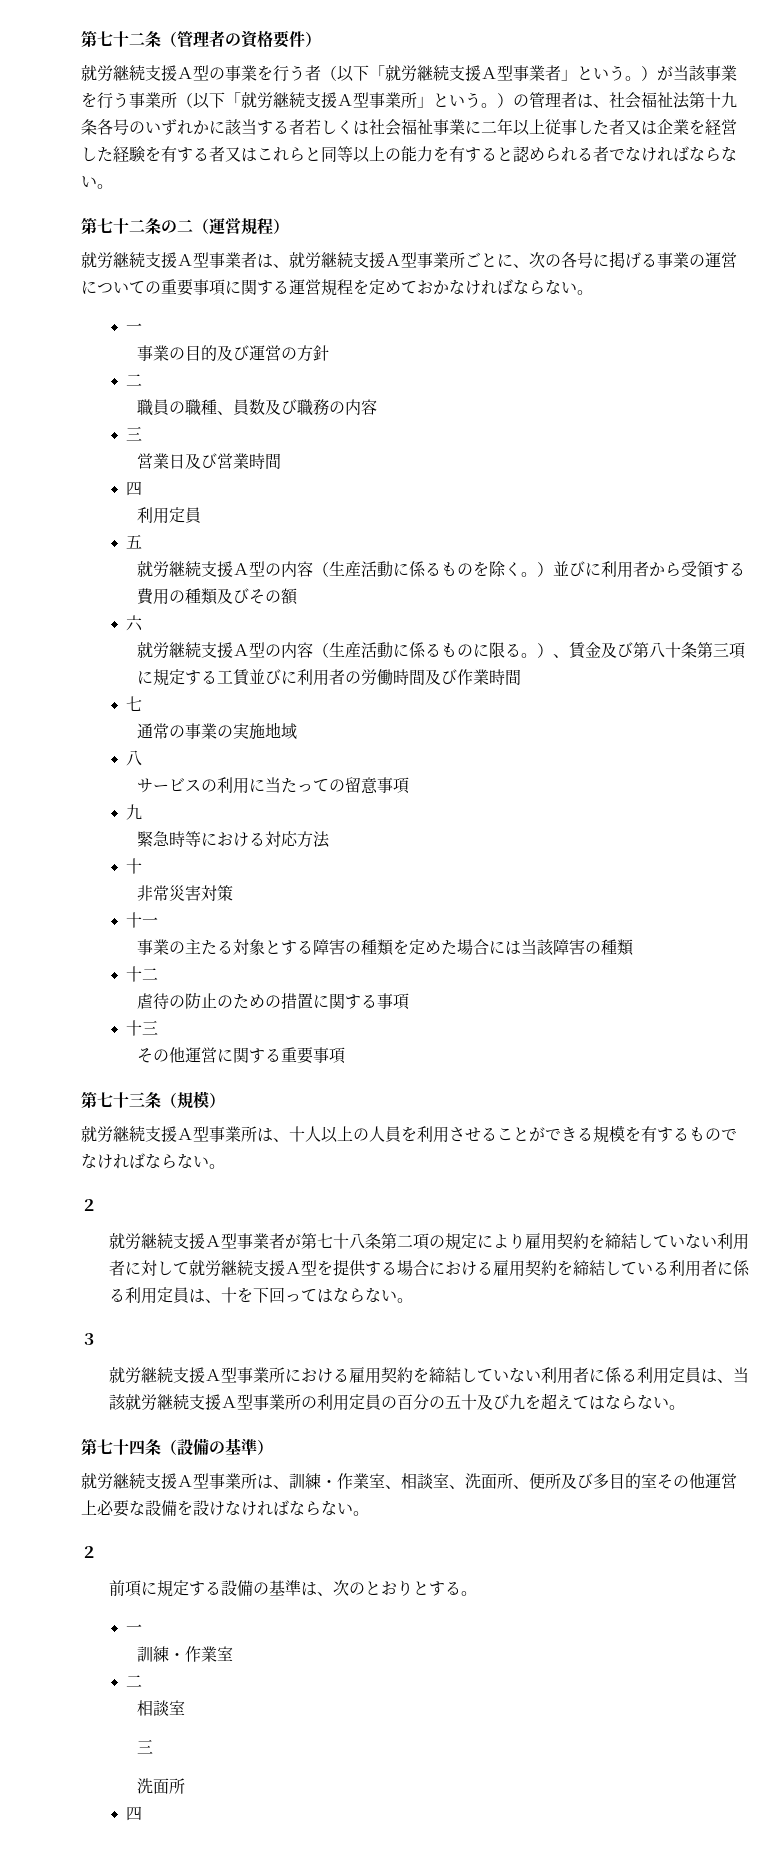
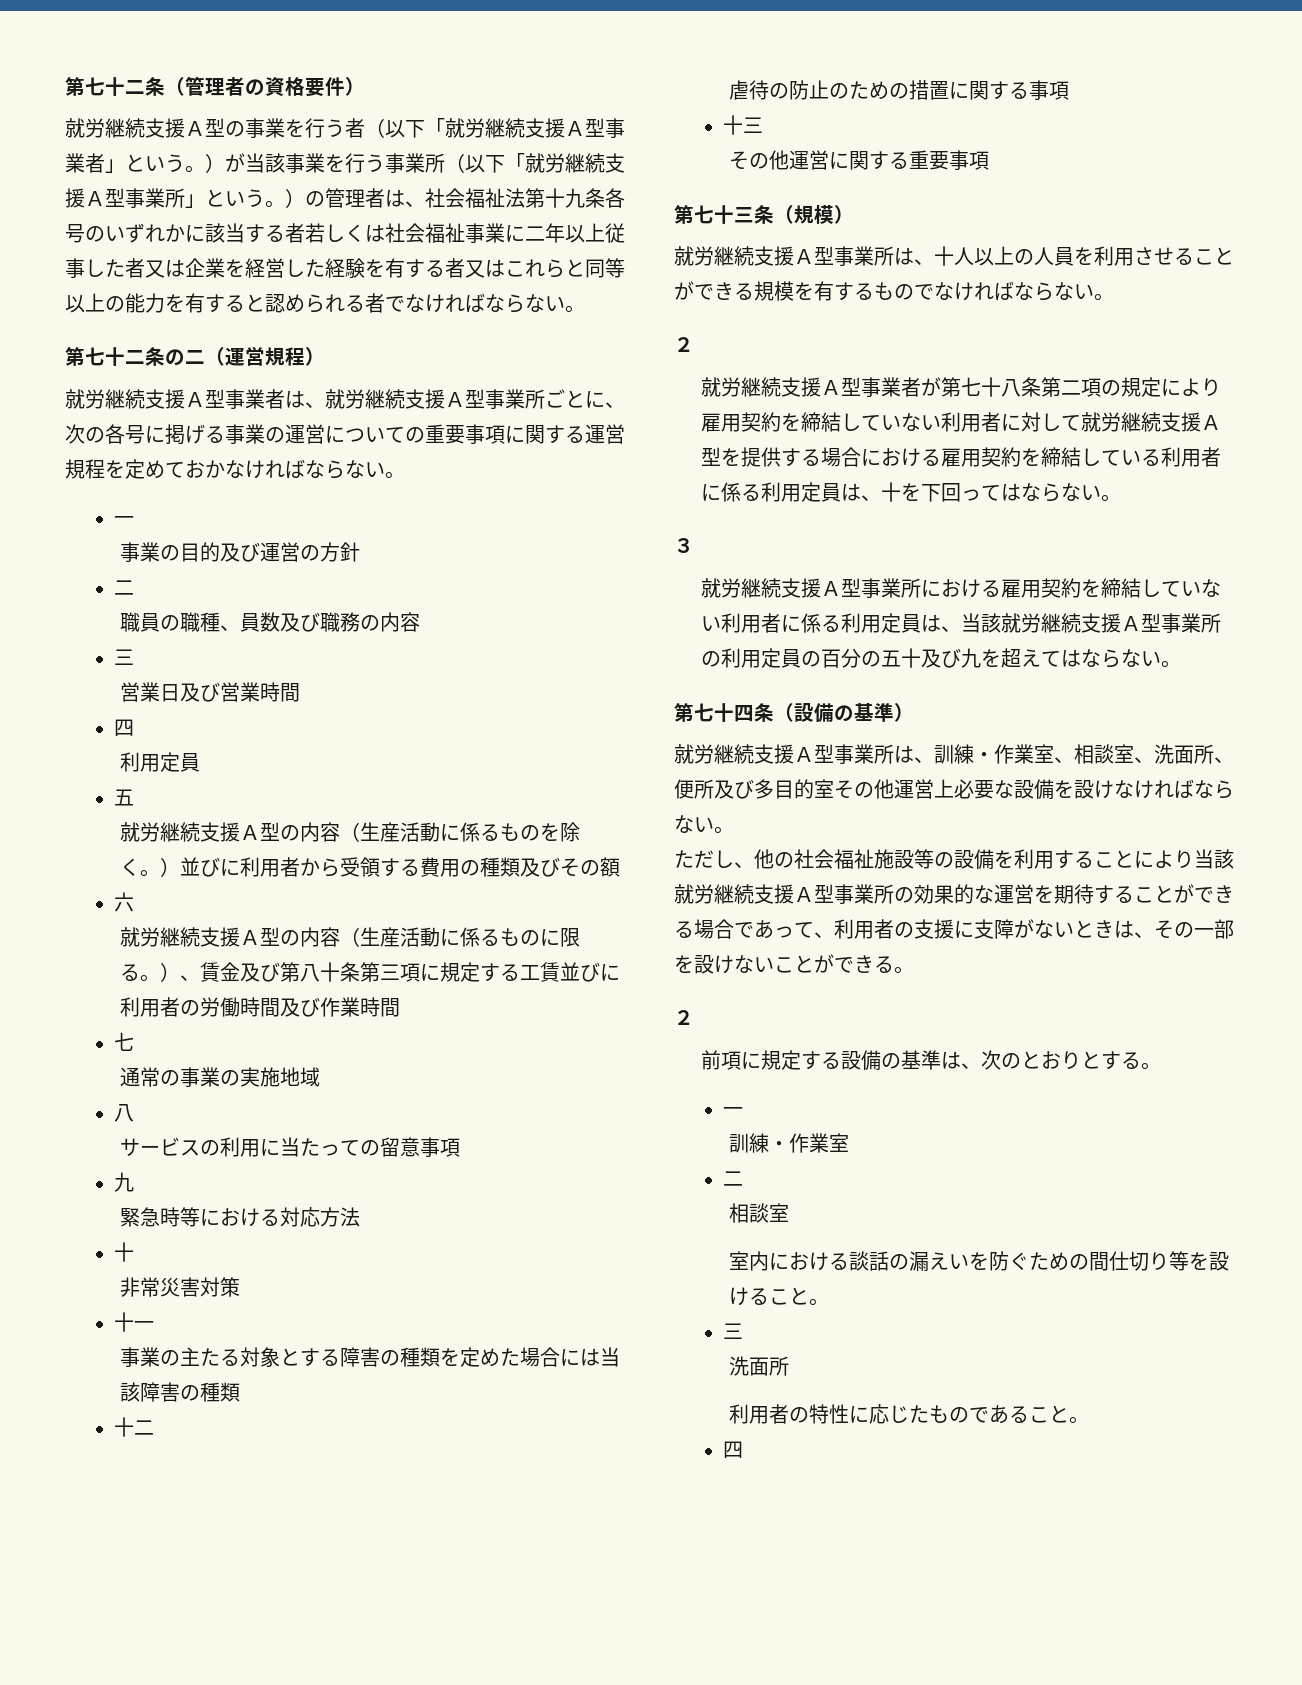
(369, 1513) none -> [674,849,1234,870] [674,884,1234,904] [674,919,1234,939] [674,954,914,974] // ただし、他の社会福祉施設等の設備を利用することにより当該就労継続支援Ａ型事業所の効果的な運営を期待することができる場合であって、利用者の支援に支障がないときは、その一部を設けないことができる。
[136,1739,153,1754] [136,1778,185,1794] 三 // 洗面所 -> [728,1251,1229,1271] [728,1287,829,1306] [723,1323,744,1339] [728,1356,789,1376] [728,1404,1089,1424] 室内における談話の漏えいを防ぐための間仕切り等を設けること。 // 三 // 洗面所 // 利用者の特性に応じたものであること。

